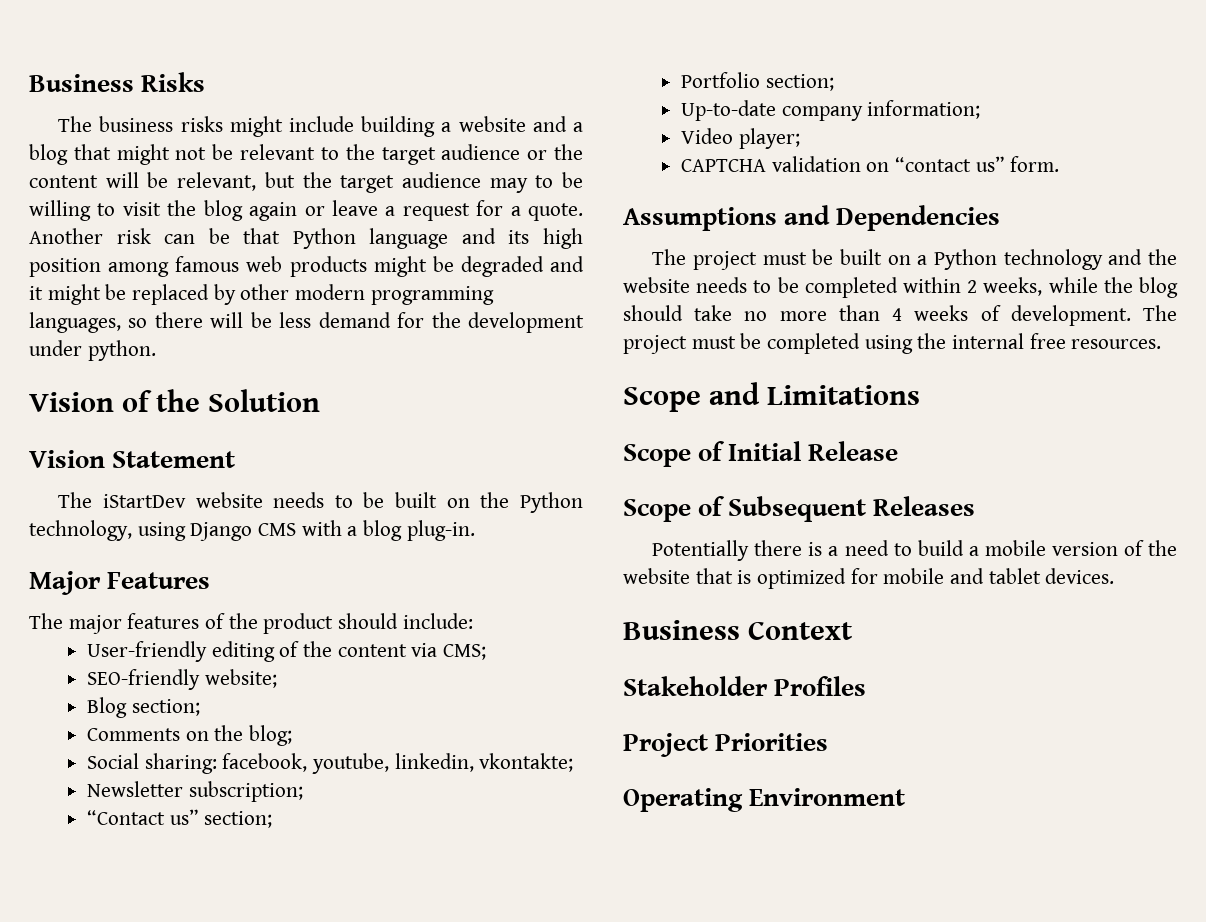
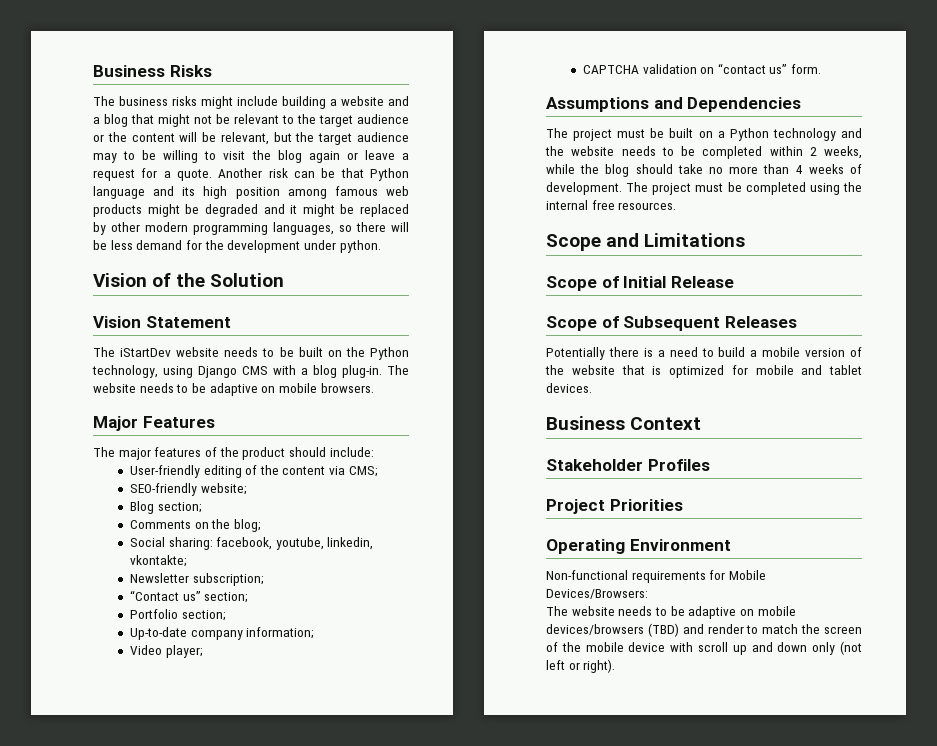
(475, 530) none -> [387,365,409,375] [93,383,374,396] The website needs to be adaptive on mobile browsers.
(906, 797) none -> [546,570,766,583] [546,589,648,599] [546,606,796,619] [546,623,862,637] [546,641,862,655] [546,659,616,673] // Non-functional requirements for Mobile Devices/Browsers: // The website needs to be adaptive on mobile devices/browsers (TBD) and render to match the screen of the mobile device with scroll up and down only (not left or right).

